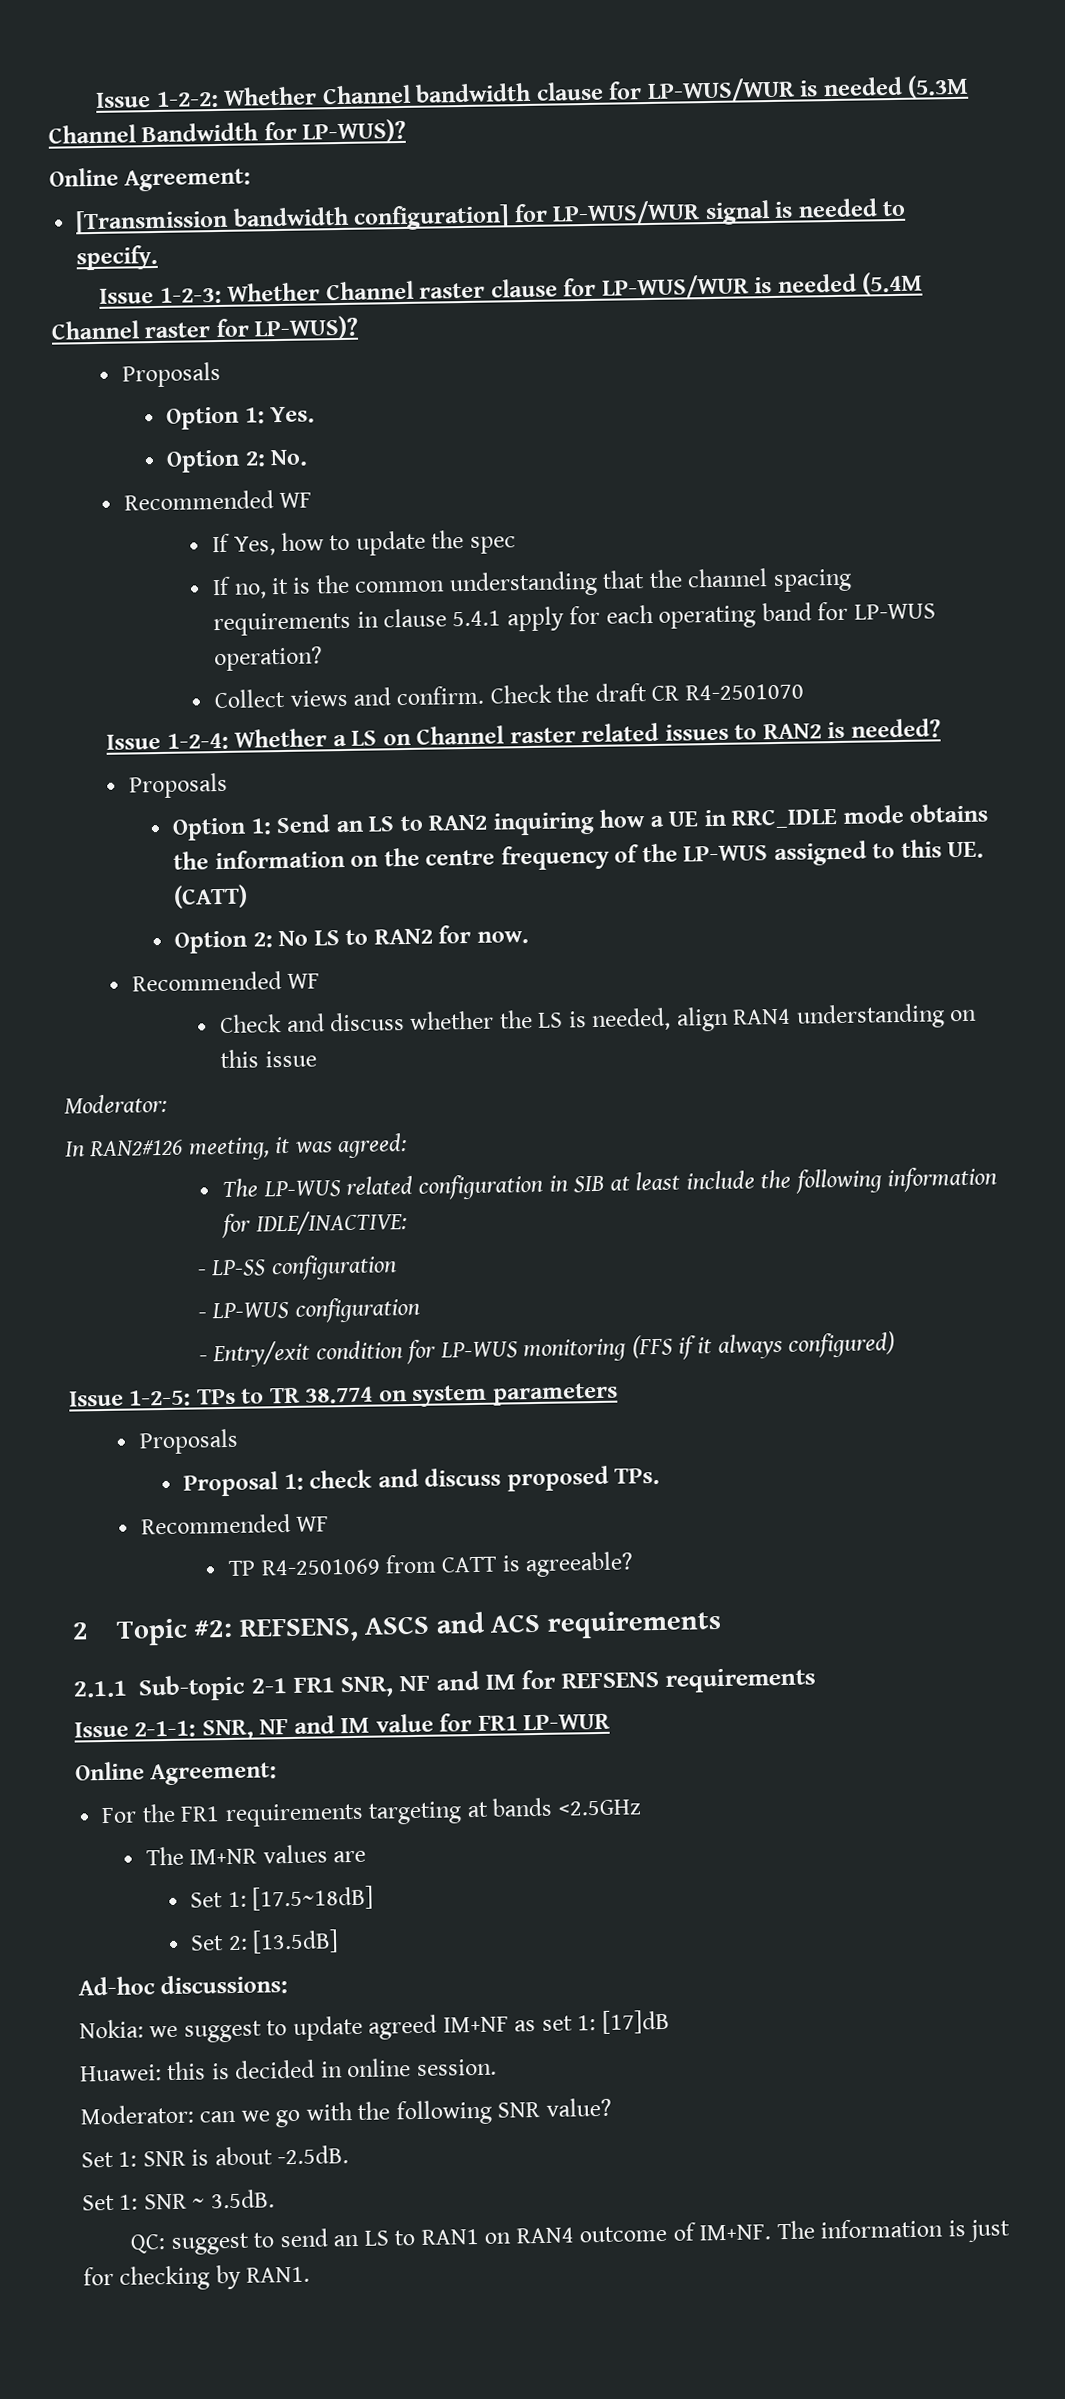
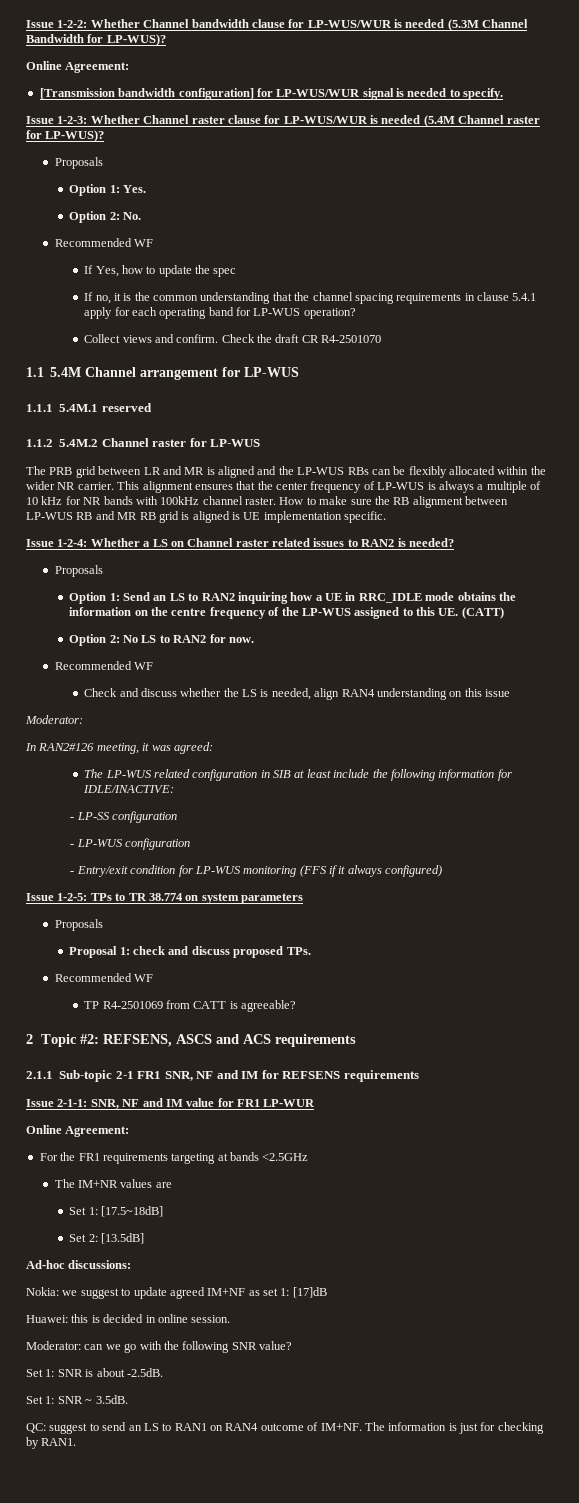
(804, 692) none -> [26,367,300,380] [26,403,152,412] [26,438,261,447] [26,466,546,478] [26,481,541,493] [26,496,508,508] [26,511,387,523] // 1.1 5.4M Channel arrangement for LP-WUS // 1.1.1 5.4M.1 reserved // 1.1.2 5.4M.2 Channel raster for LP-WUS // The PRB grid between LR and MR is aligned and the LP-WUS RBs can be flexibly allocated within the wider NR carrier. This alignment ensures that the center frequency of LP-WUS is always a multiple of 10 kHz for NR bands with 100kHz channel raster. How to make sure the RB alignment between LP-WUS RB and MR RB grid is aligned is UE implementation specific.

